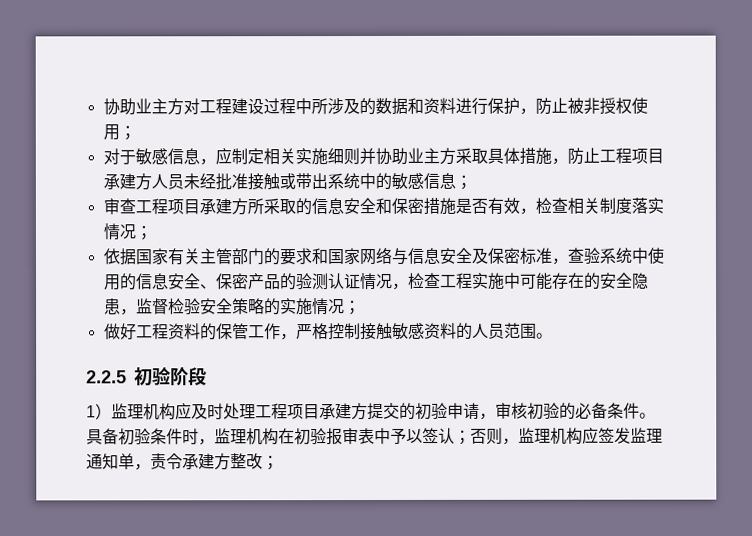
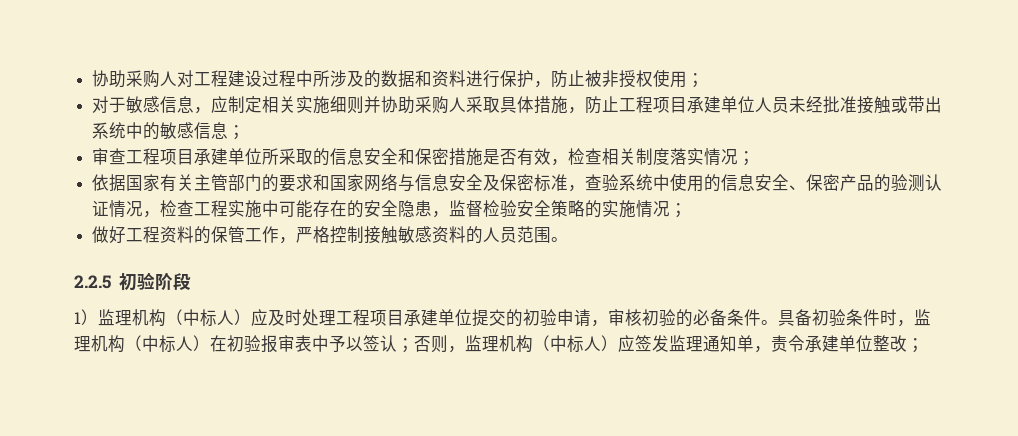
[102,98,184,116] 协助业主方 -> [92,70,178,88] 协助采购人
[406,147,456,165] 业主方 -> [415,96,467,114] 采购人
[134,173,152,191] 方 -> [721,96,756,113] 单位
[230,198,248,216] 方 -> [228,148,263,165] 单位
(176, 412) none -> [166,309,251,327] （中标人）
[351,403,368,421] 方 -> [438,309,472,326] 单位
(279, 437) none -> [125,335,210,353] （中标人）
(583, 436) none -> [533,335,618,353] （中标人）
[214,453,231,471] 方 -> [839,335,873,352] 单位

